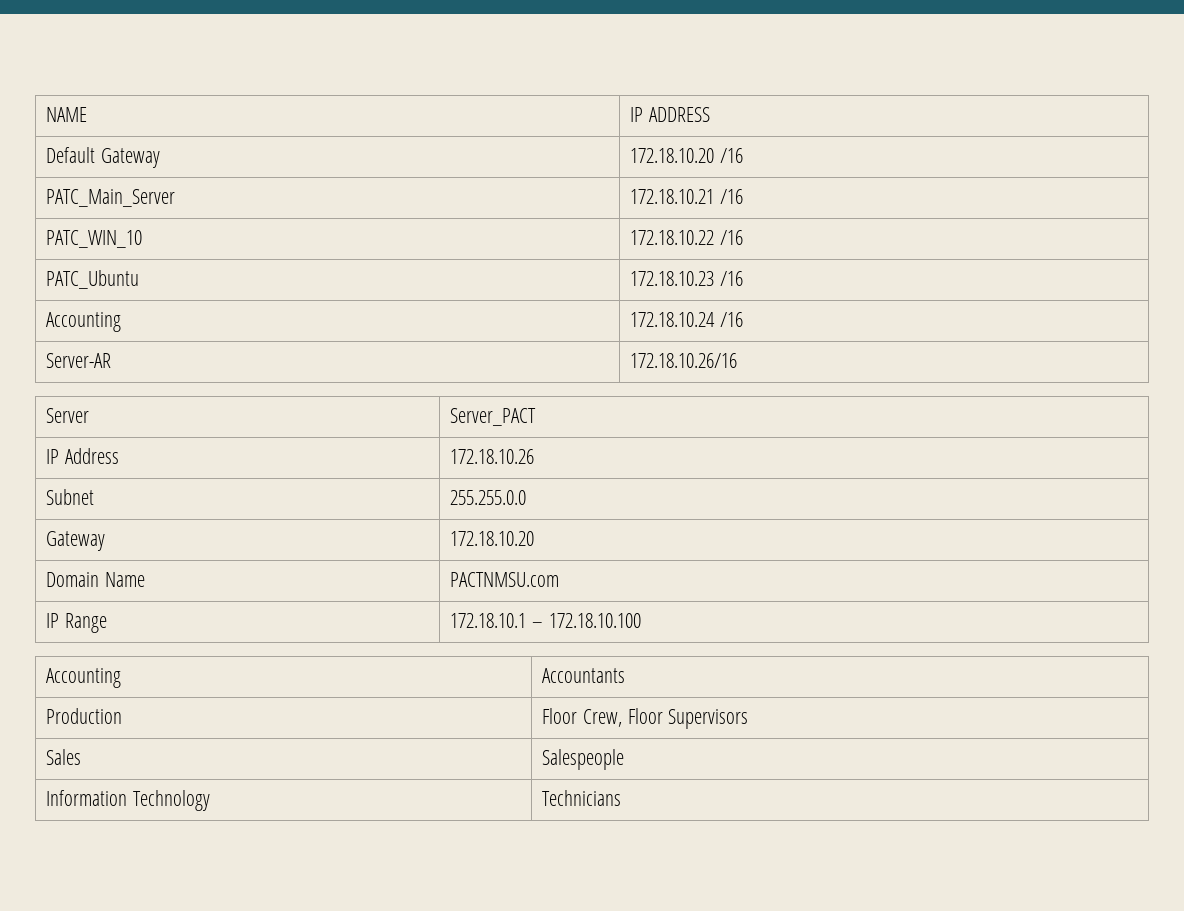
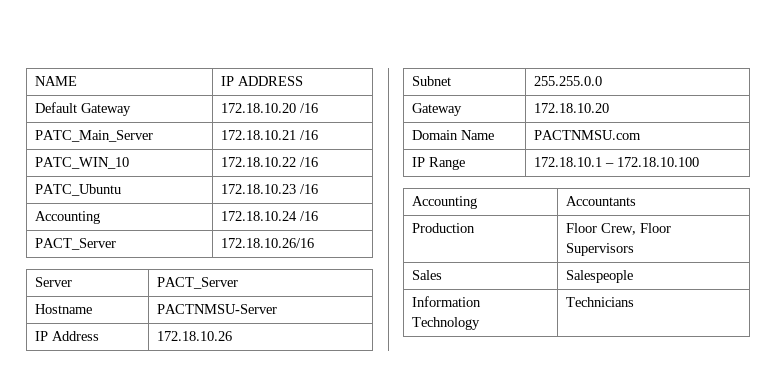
[46,353,112,368] Server-AR -> [35,238,117,250] PACT_Server
[450,408,537,426] Server_PACT -> [157,277,239,289] [35,304,93,314] [157,304,278,314] PACT_Server // Hostname | PACTNMSU-Server

